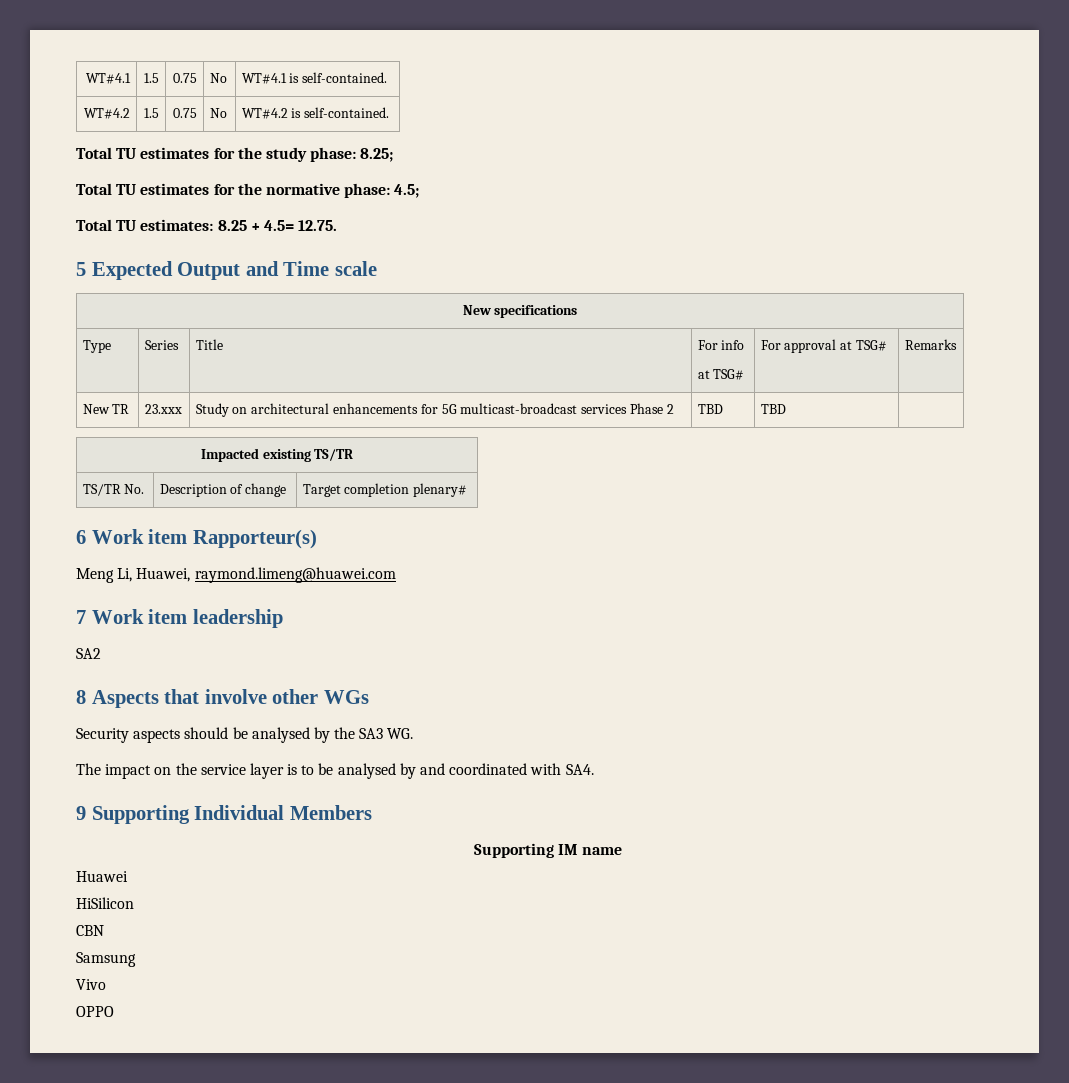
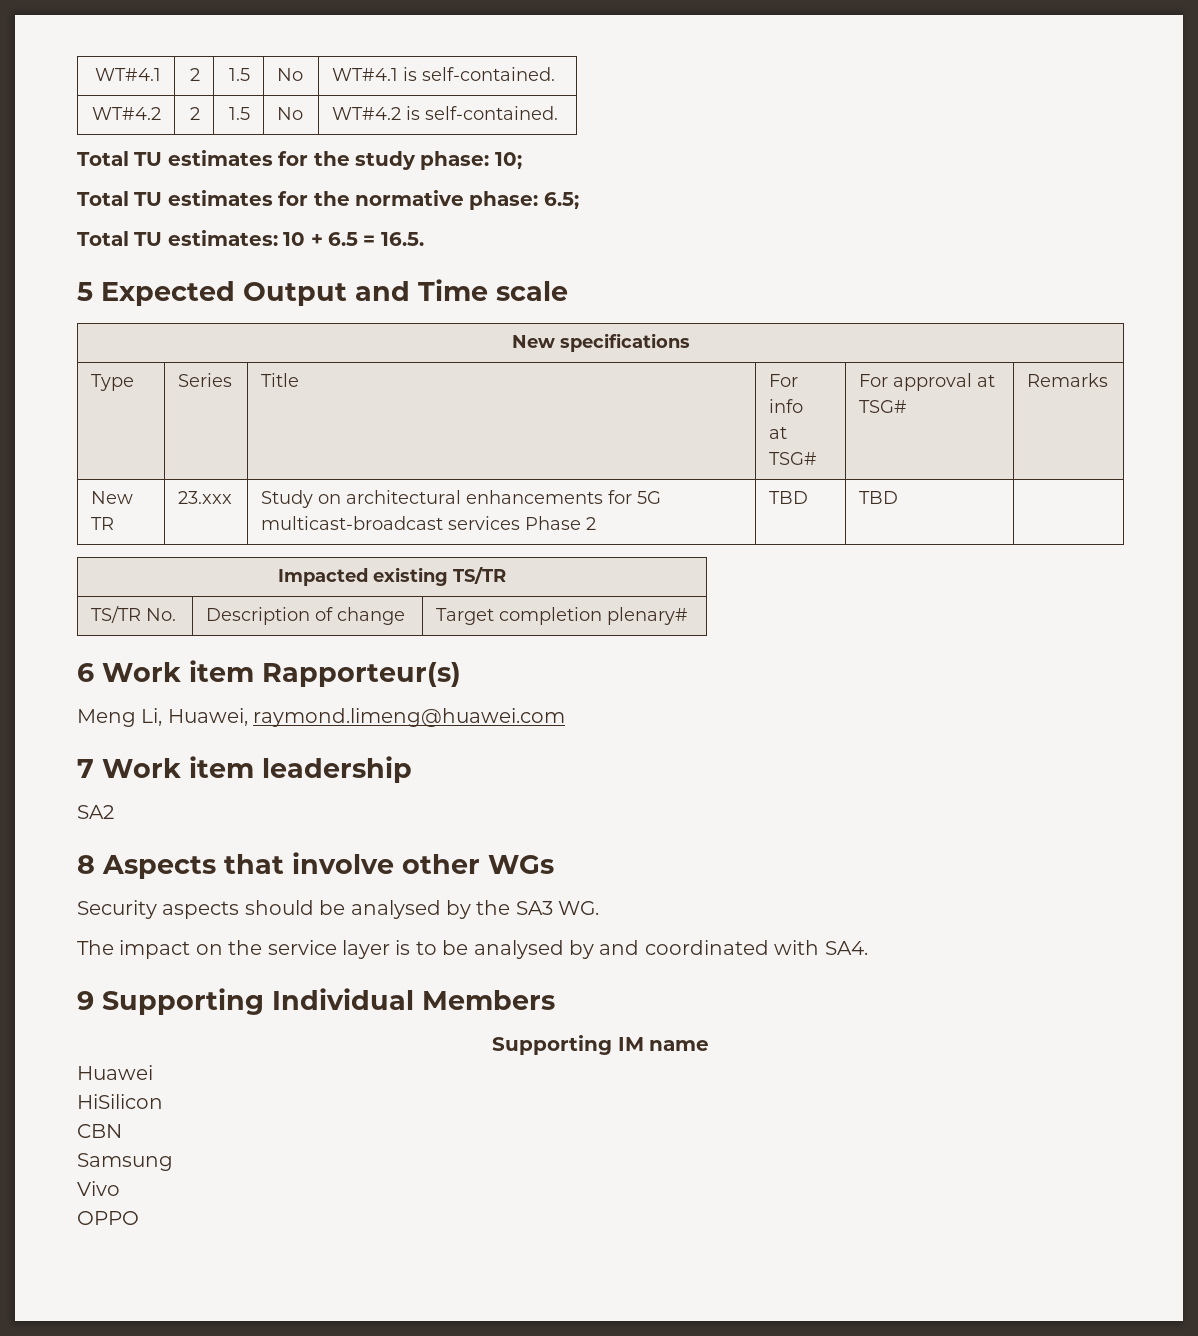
[86,73,132,84] [144,73,160,83] [173,73,198,83] WT#4.1 | 1.5 | 0.75 -> [95,68,162,81] [190,68,201,81] [229,68,251,81] WT#4.1 | 2 | 1.5
[144,108,160,118] [173,108,198,118] | 1.5 | 0.75 -> [190,107,201,120] [229,107,251,120] | 2 | 1.5
[360,148,394,162] 8.25; -> [494,152,522,170] 10;
[394,184,420,198] 4.5; -> [543,192,579,210] 6.5;
[217,220,338,231] 8.25 + 4.5= 12.75. -> [283,232,424,246] 10 + 6.5 = 16.5.

